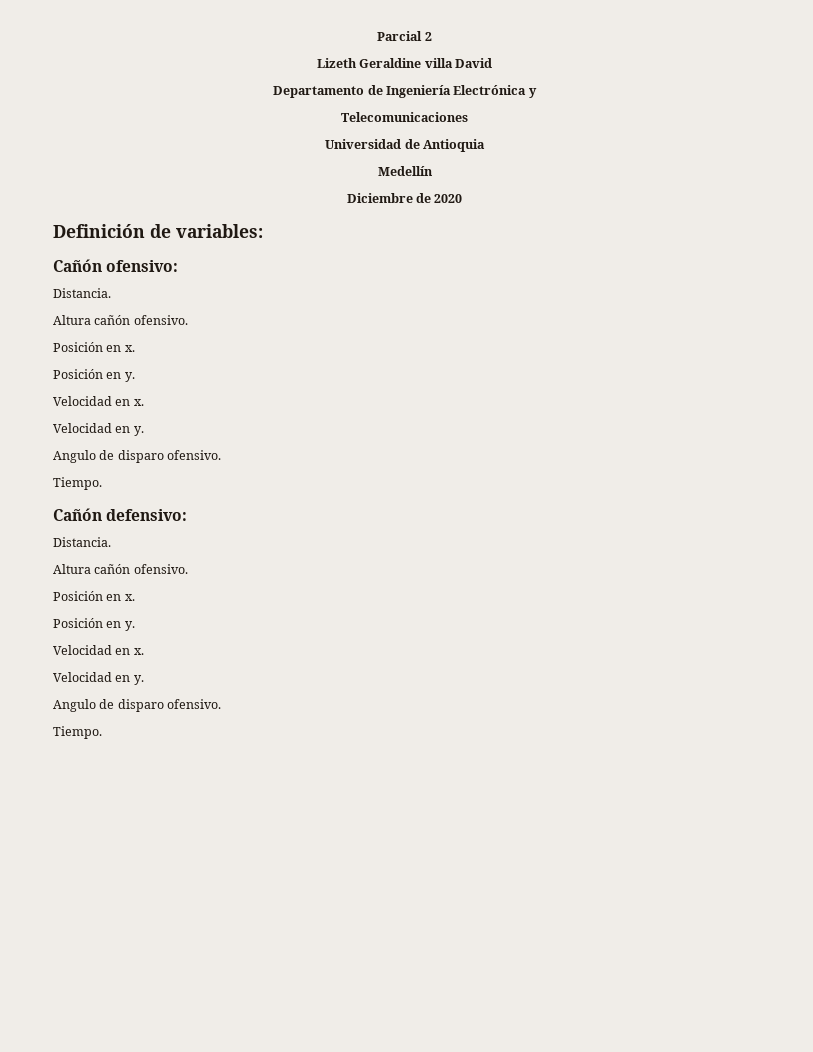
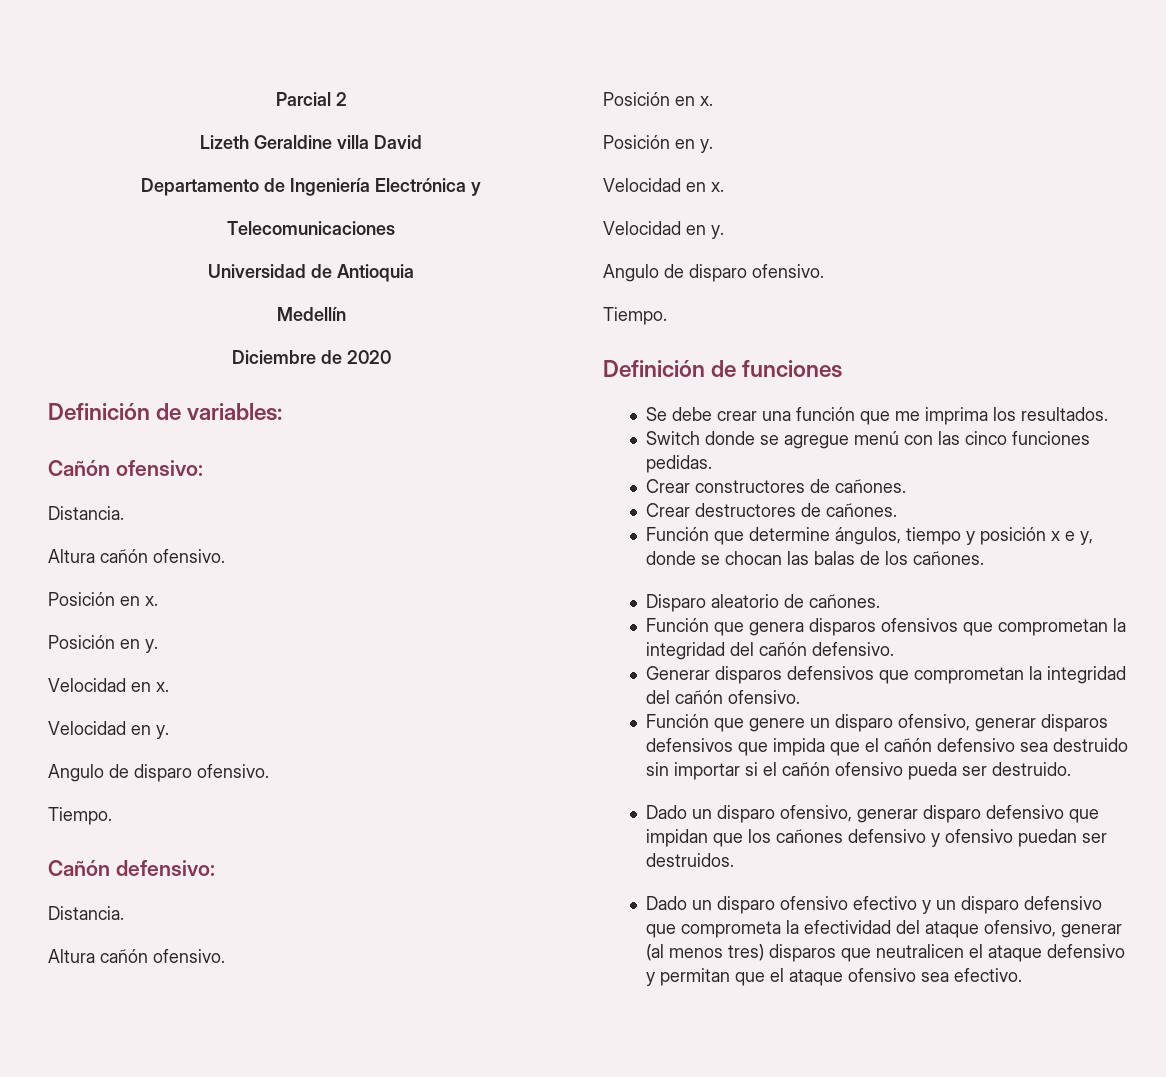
(102, 732) none -> [603,360,843,378] [645,407,1108,425] [645,431,1090,449] [645,455,712,473] [645,479,906,493] [645,503,897,517] [645,527,1093,545] [645,551,984,565] [645,594,880,612] [645,618,1126,636] [645,642,894,660] [645,666,1126,684] [645,690,800,704] [645,714,1108,732] [645,738,1128,756] [645,762,1071,780] [645,805,1099,823] [645,829,1107,847] [645,853,734,867] [645,896,1102,914] [645,920,1122,938] [645,944,1125,962] [645,968,1022,986] // Definición de funciones // Se debe crear una función que me imprima los resultados. // Switch donde se agregue menú con las cinco funciones pedidas. // Crear constructores de cañones. // Crear destructores de cañones. // Función que determine ángulos, tiempo y posición x e y, donde se chocan las balas de los cañones. // Disparo aleatorio de cañones. // Función que genera disparos ofensivos que comprometan la integridad del cañón defensivo. // Generar disparos defensivos que comprometan la integridad del cañón ofensivo. // Función que genere un disparo ofensivo, generar disparos defensivos que impida que el cañón defensivo sea destruido sin importar si el cañón ofensivo pueda ser destruido. // Dado un disparo ofensivo, generar disparo defensivo que impidan que los cañones defensivo y ofensivo puedan ser destruidos. // Dado un disparo ofensivo efectivo y un disparo defensivo que comprometa la efectividad del ataque ofensivo, generar (al menos tres) disparos que neutralicen el ataque defensivo y permitan que el ataque ofensivo sea efectivo.

